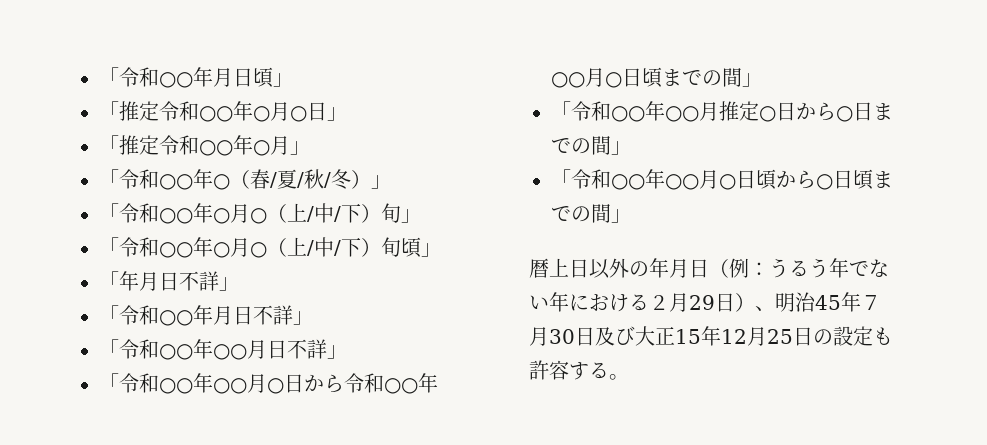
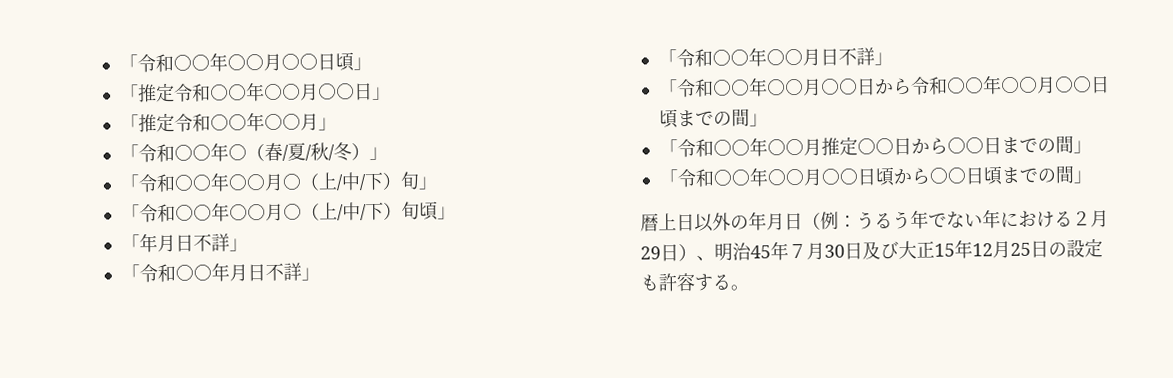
[99,67,234,88] 「令和○○年月 -> [118,52,318,73] 「令和○○年○○月○○
[253,102,308,122] ○月○ -> [262,83,355,101] ○○月○○
[253,140,271,156] ○ -> [263,113,301,131] ○○
[213,208,231,224] ○ -> [227,174,265,191] ○○
[213,242,231,258] ○ -> [228,204,266,221] ○○
[267,378,285,394] ○ -> [819,78,858,95] ○○
[605,72,623,88] ○ -> [1053,76,1092,93] ○○
[759,102,854,122] ○日から○ -> [856,137,984,156] ○○日から○○
[719,174,737,190] ○ -> [820,168,858,185] ○○
[816,174,834,190] ○ -> [928,167,966,184] ○○

